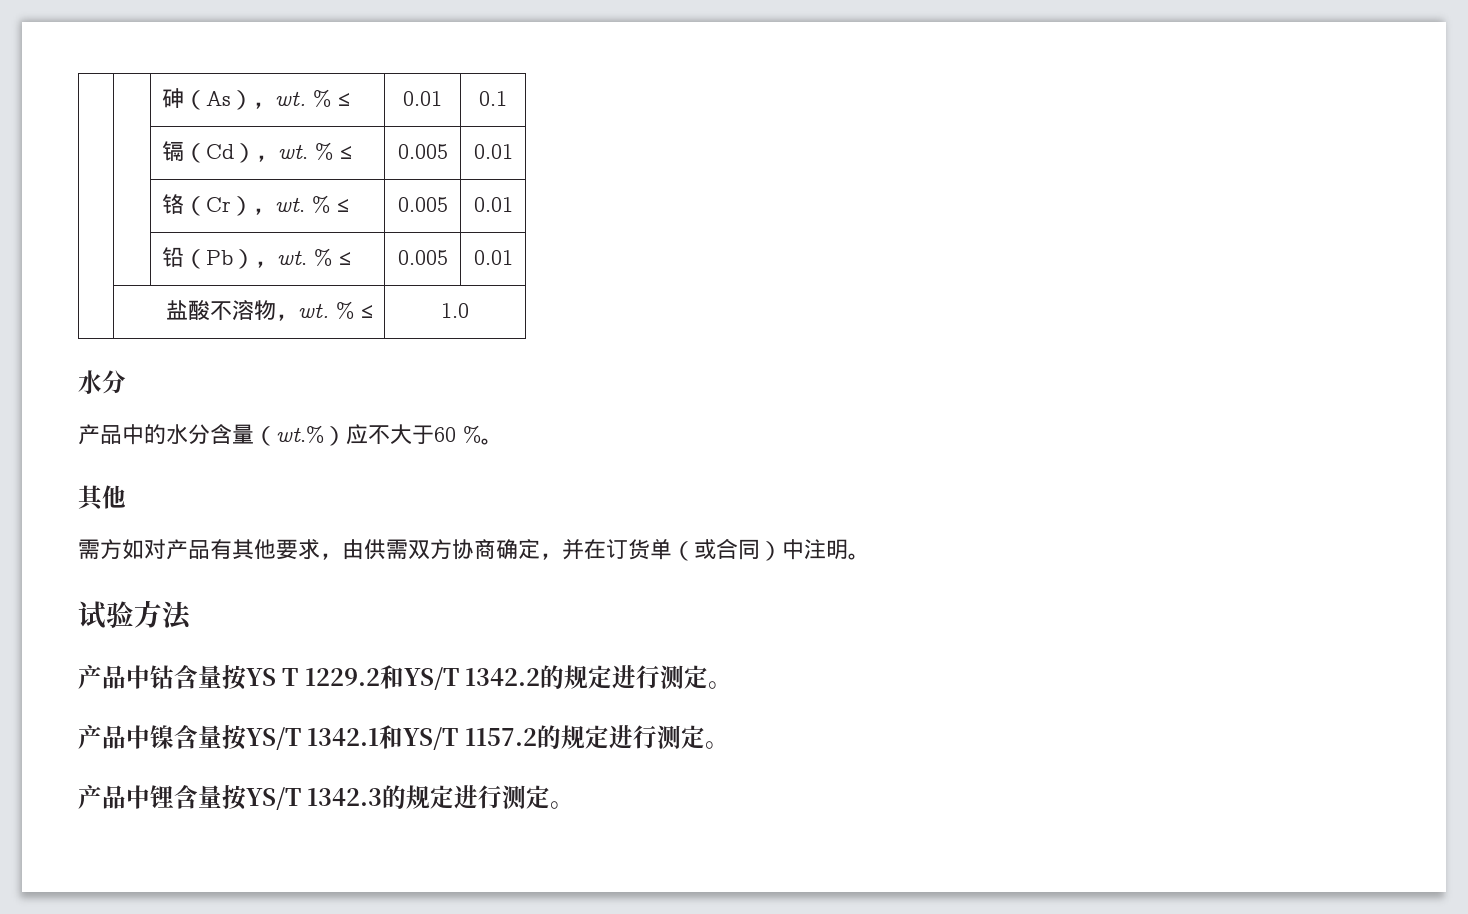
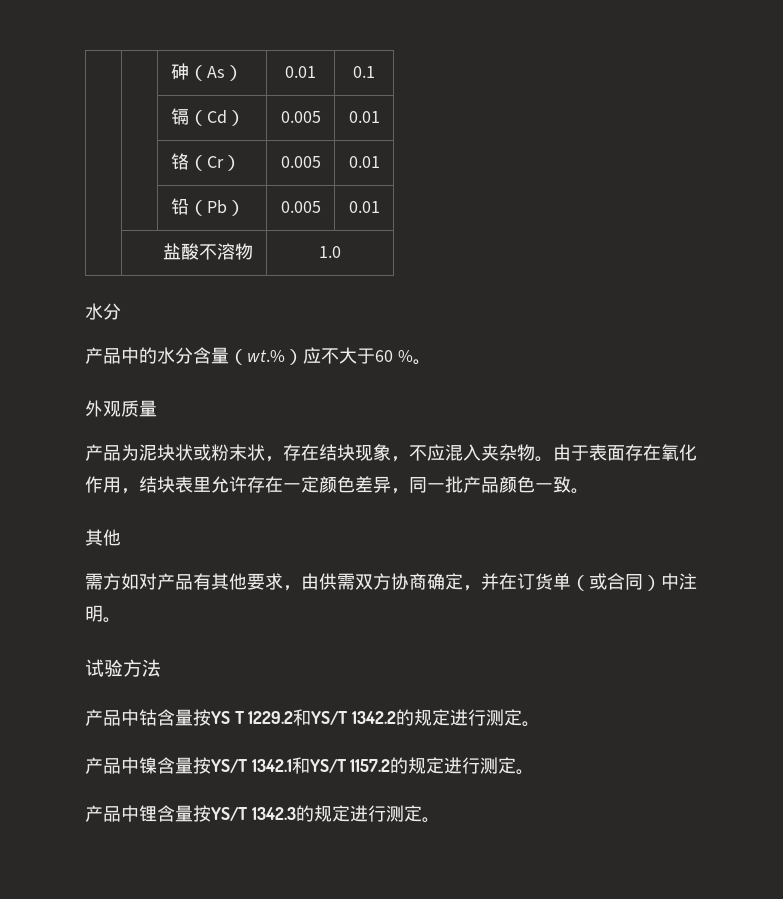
[253,89,351,109] ，wt. % ≤ -> (243, 73) none
[256,142,353,162] ，wt. % ≤ -> (245, 118) none
[253,195,350,215] ，wt. % ≤ -> (241, 163) none
[255,248,352,268] ，wt. % ≤ -> (245, 208) none
[275,301,373,321] ，wt. % ≤ -> (254, 251) none
(503, 441) none -> [85,400,157,417] [85,444,697,462] [85,476,589,494] // 外观质量 // 产品为泥块状或粉末状，存在结块现象，不应混入夹杂物。由于表面存在氧化作用，结块表里允许存在一定颜色差异，同一批产品颜色一致。

